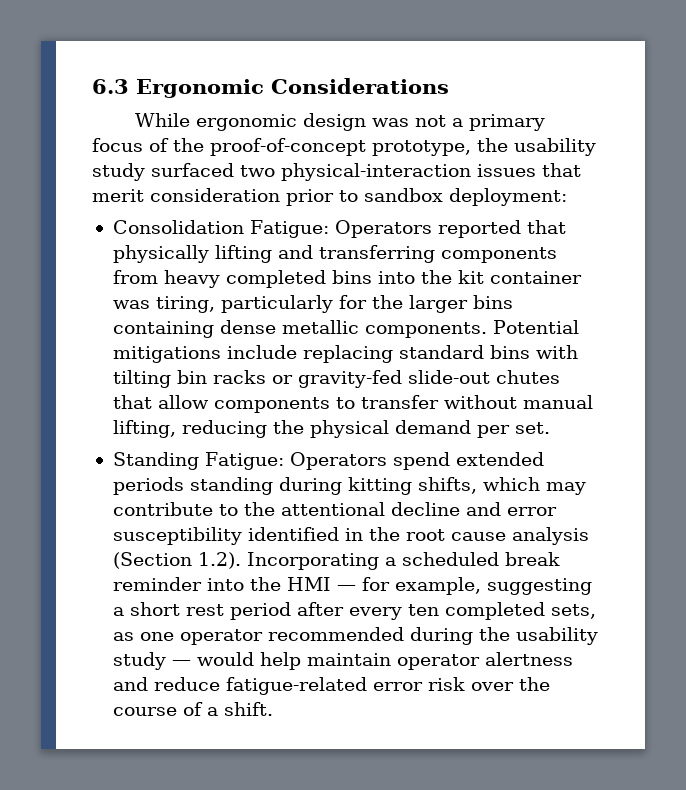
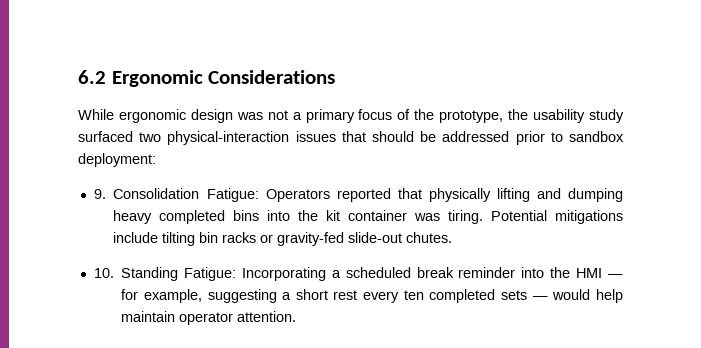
[92,79,129,94] 6.3 -> [78,70,106,84] 6.2
[210,138,366,156] proof-of-concept -> (435, 114) none
[92,188,280,202] merit consideration -> [372,131,510,142] should be addressed
(567, 197) none -> [93,189,106,199] 9.
[318,245,557,263] [112,270,158,284] transferring components from -> [568,188,623,202] dumping
[155,295,513,313] [112,320,579,338] [112,345,578,363] tiring, particularly for the larger bins containing dense metallic components. Potential mitigations include replacing standard bins with -> [448,210,623,224] [113,232,159,243] tiring. Potential mitigations include
[495,370,560,384] [112,395,593,413] [112,420,550,438] [112,452,544,470] [112,477,586,495] [112,502,557,516] [112,527,589,545] [112,552,241,569] chutes that allow components to transfer without manual lifting, reducing the physical demand per set. // Standing Fatigue: Operators spend extended periods standing during kitting shifts, which may contribute to the attentional decline and error susceptibility identified in the root cause analysis (Section 1.2). -> [406,232,453,243] [93,267,237,281] chutes. // 10. Standing Fatigue:
[229,602,344,620] period after -> (358, 295) none
[550,604,596,619] [112,627,598,645] [112,652,166,670] sets, as one operator recommended during the usability study -> [501,290,528,300] sets
[484,652,573,666] [112,677,550,695] [112,702,273,716] alertness and reduce fatigue-related error risk over the course of a shift. -> [237,311,297,322] attention.

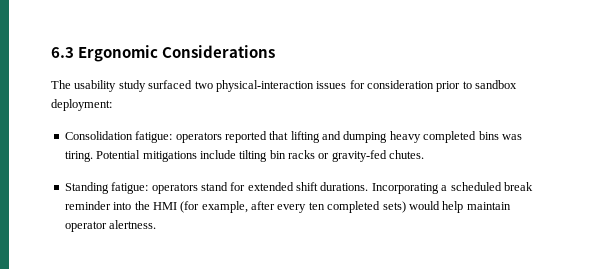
[78,70,106,84] 6.2 -> [51,47,74,58] 6.3
[78,109,529,123] While ergonomic design was not a primary focus of the prototype, the -> [51,80,71,89] The
[341,131,510,142] that should be addressed -> [349,80,434,89] for consideration
[93,188,330,202] 9. Consolidation Fatigue: Operators -> [64,131,222,143] Consolidation fatigue: operators
[428,188,491,202] physically -> (289, 135) none
[267,210,408,221] into the kit container -> (499, 135) none
[348,232,403,243] slide-out -> (387, 156) none
[93,267,237,281] 10. Standing Fatigue: -> [64,182,369,194] Standing fatigue: operators stand for extended shift durations.
[607,274,623,278] [121,289,358,303] — for example, suggesting a short rest -> [180,201,275,213] (for example, after
[501,290,548,300] sets — -> [382,201,406,213] sets)
[237,311,297,322] attention. -> [109,220,157,229] alertness.

